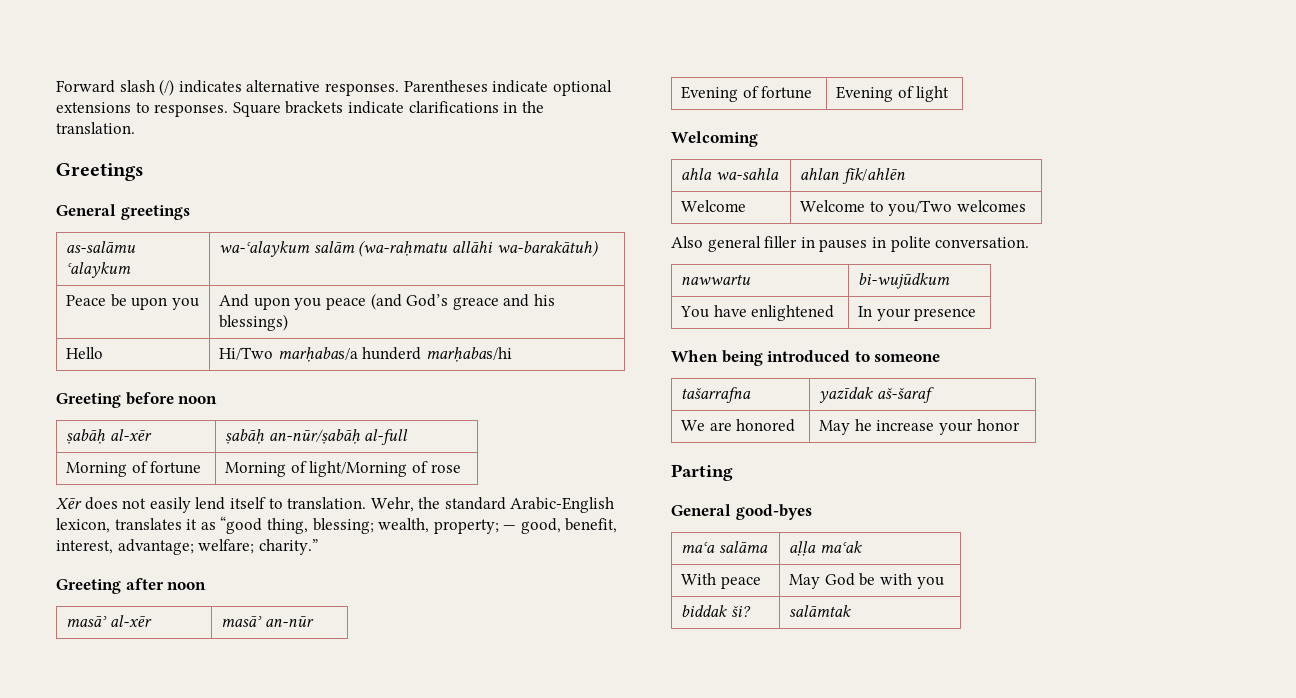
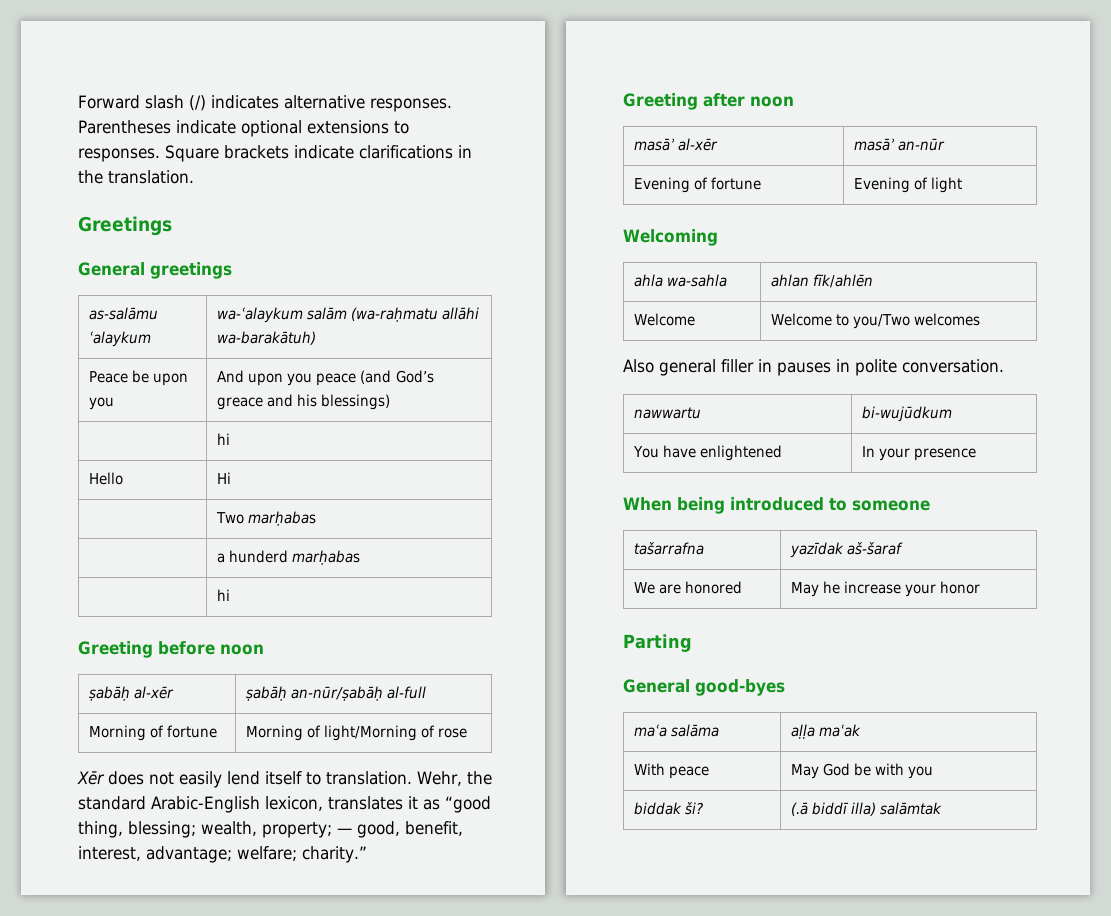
(289, 322) none -> [217,433,231,445] // | hi
[219,347,512,362] Hi/Two marḥabas/a hunderd marḥabas/hi -> [217,472,232,484] [216,511,317,526] [217,550,361,565] [217,589,231,601] Hi // | Two marḥabas // | a hunderd marḥabas // | hi
(751, 611) none -> [791,802,877,816] (.ā biddī illa)

